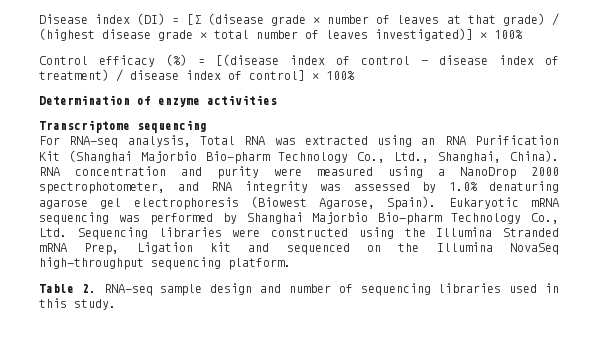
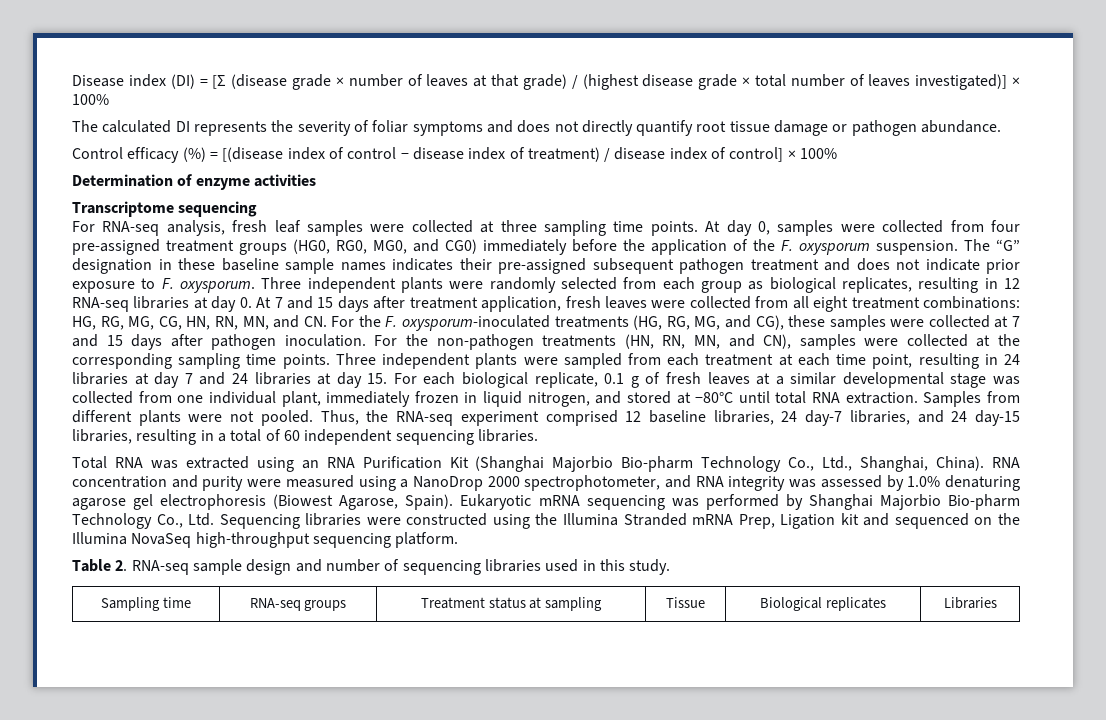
(523, 34) none -> [72,120,1002,136] // The calculated DI represents the severity of foliar symptoms and does not directly quantify root tissue damage or pathogen abundance.
(191, 141) none -> [232,220,1020,236] [72,239,1020,255] [72,258,1020,274] [72,277,1021,293] [72,296,1021,312] [72,315,1021,331] [72,334,1020,350] [72,353,1020,369] [72,372,1021,388] [72,391,1021,407] [72,410,1020,426] [72,429,538,445] fresh leaf samples were collected at three sampling time points. At day 0, samples were collected from four pre-assigned treatment groups (HG0, RG0, MG0, and CG0) immediately before the application of the F. oxysporum suspension. The “G” designation in these baseline sample names indicates their pre-assigned subsequent pathogen treatment and does not indicate prior exposure to F. oxysporum. Three independent plants were randomly selected from each group as biological replicates, resulting in 12 RNA-seq libraries at day 0. At 7 and 15 days after treatment application, fresh leaves were collected from all eight treatment combinations: HG, RG, MG, CG, HN, RN, MN, and CN. For the F. oxysporum-inoculated treatments (HG, RG, MG, and CG), these samples were collected at 7 and 15 days after pathogen inoculation. For the non-pathogen treatments (HN, RN, MN, and CN), samples were collected at the corresponding sampling time points. Three independent plants were sampled from each treatment at each time point, resulting in 24 libraries at day 7 and 24 libraries at day 15. For each biological replicate, 0.1 g of fresh leaves at a similar developmental stage was collected from one individual plant, immediately frozen in liquid nitrogen, and stored at −80°C until total RNA extraction. Samples from different plants were not pooled. Thus, the RNA-seq experiment comprised 12 baseline libraries, 24 day-7 libraries, and 24 day-15 libraries, resulting in a total of 60 independent sequencing libraries. //
(116, 304) none -> [101,597,191,611] [249,598,347,611] [420,597,603,611] [666,597,705,608] [760,597,886,611] [943,597,997,609] // Sampling time | RNA-seq groups | Treatment status at sampling | Tissue | Biological replicates | Libraries

